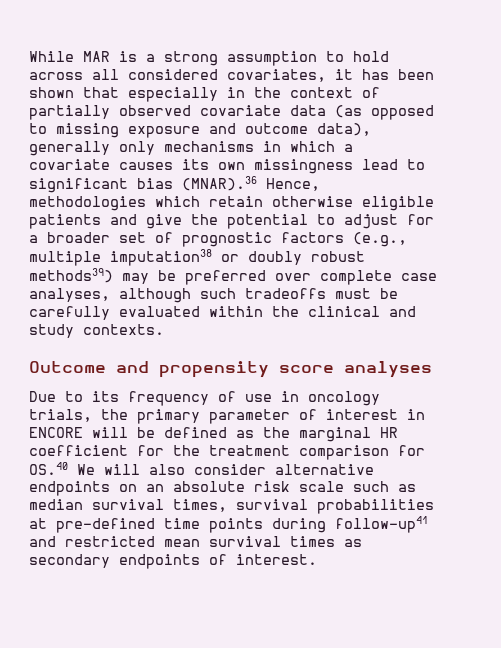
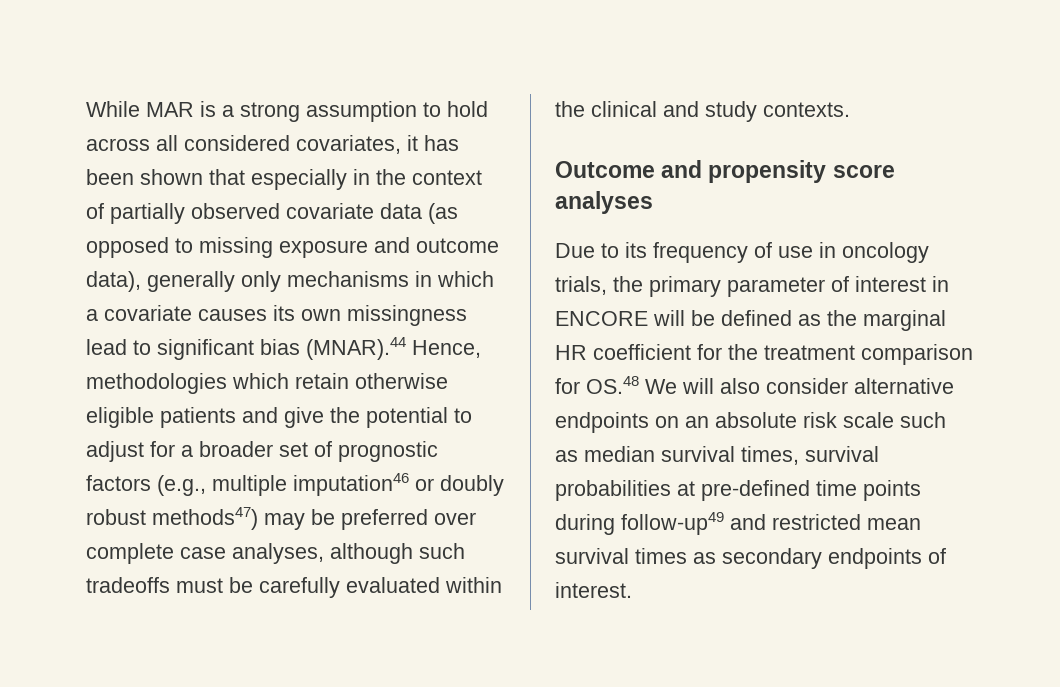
[182,176,257,191] (MNAR).36 -> [306,337,406,360] (MNAR).44
[110,249,212,266] imputation38 -> [293,473,409,496] imputation46
[29,268,113,283] methods39) -> [152,507,258,530] methods47)
[29,462,68,475] OS.40 -> [586,376,639,394] OS.48
[335,516,428,533] follow-up41 -> [621,512,724,535] follow-up49

